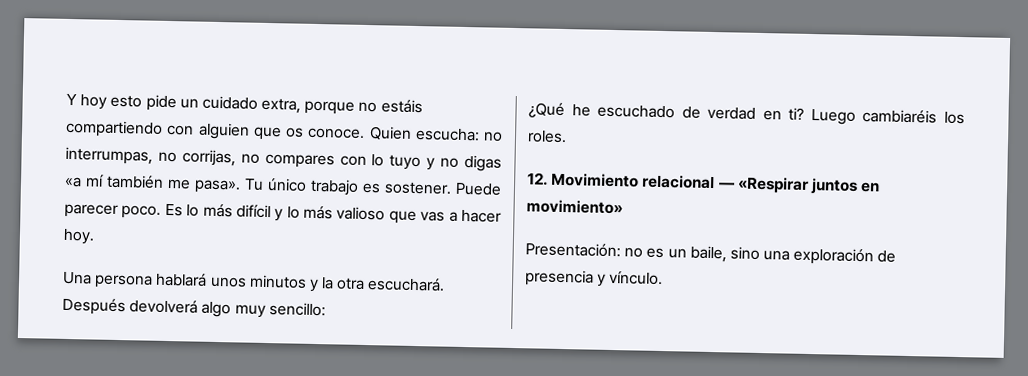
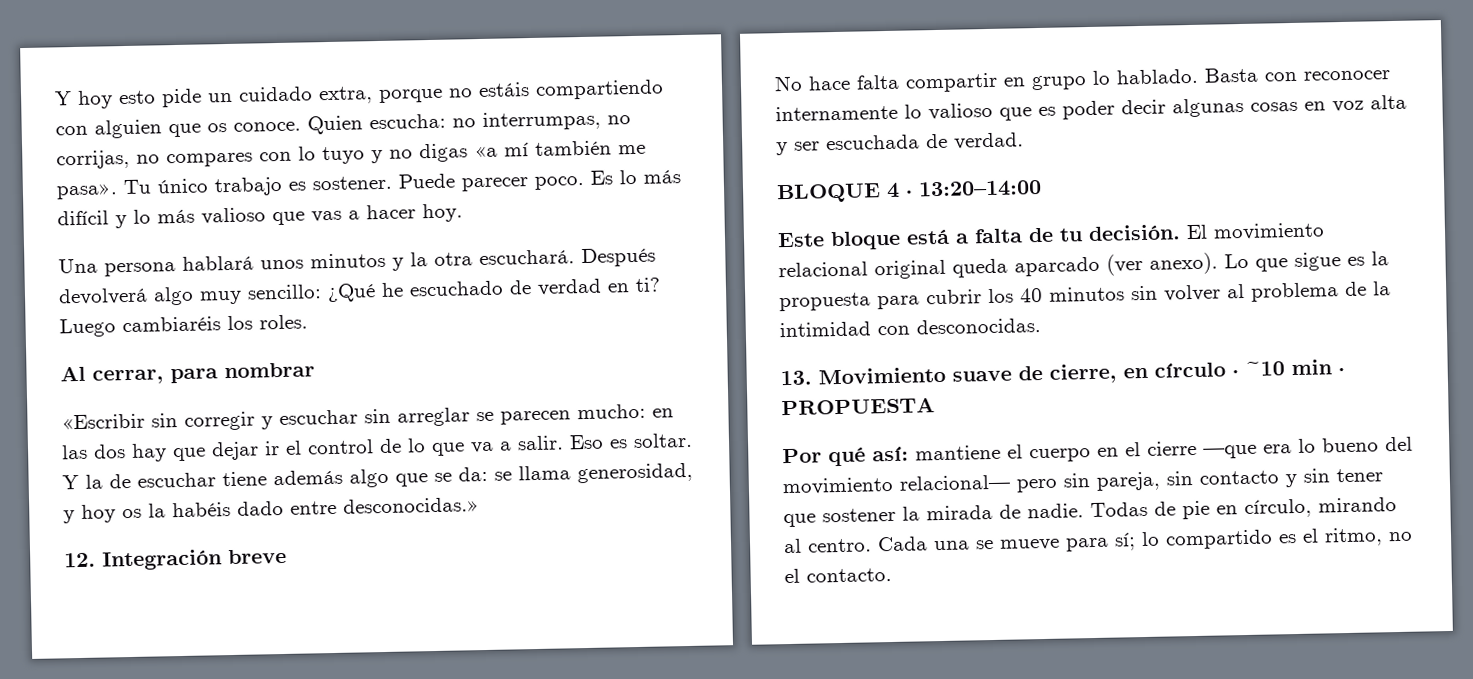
(326, 309) // -> (322, 292) none
[527,172,881,195] [526,199,623,215] [525,242,897,266] [525,269,664,287] 12. Movimiento relacional — «Respirar juntos en movimiento» // Presentación: no es un baile, sino una exploración de presencia y vínculo. -> [60,362,315,385] [61,403,674,431] [61,432,693,462] [62,462,693,490] [63,497,480,524] [64,548,287,571] [774,67,1390,93] [775,94,1407,122] [776,132,1024,156] [776,179,1042,204] [777,222,1325,251] [778,251,1389,280] [779,281,1391,312] [779,317,1041,338] [780,359,1345,386] [781,397,935,416] [782,436,1413,467] [782,468,1383,496] [783,497,1397,528] [783,527,1413,554] [784,567,892,584] Al cerrar, para nombrar // «Escribir sin corregir y escuchar sin arreglar se parecen mucho: en las dos hay que dejar ir el control de lo que va a salir. Eso es soltar. Y la de escuchar tiene además algo que se da: se llama generosidad, y hoy os la habéis dado entre desconocidas.» // 12. Integración breve // No hace falta compartir en grupo lo hablado. Basta con reconocer internamente lo valioso que es poder decir algunas cosas en voz alta y ser escuchada de verdad. // BLOQUE 4 · 13:20–14:00 // Este bloque está a falta de tu decisión. El movimiento relacional original queda aparcado (ver anexo). Lo que sigue es la propuesta para cubrir los 40 minutos sin volver al problema de la intimidad con desconocidas. // 13. Movimiento suave de cierre, en círculo · ~10 min · PROPUESTA // Por qué así: mantiene el cuerpo en el cierre —que era lo bueno del movimiento relacional— pero sin pareja, sin contacto y sin tener que sostener la mirada de nadie. Todas de pie en círculo, mirando al centro. Cada una se mueve para sí; lo compartido es el ritmo, no el contacto.

